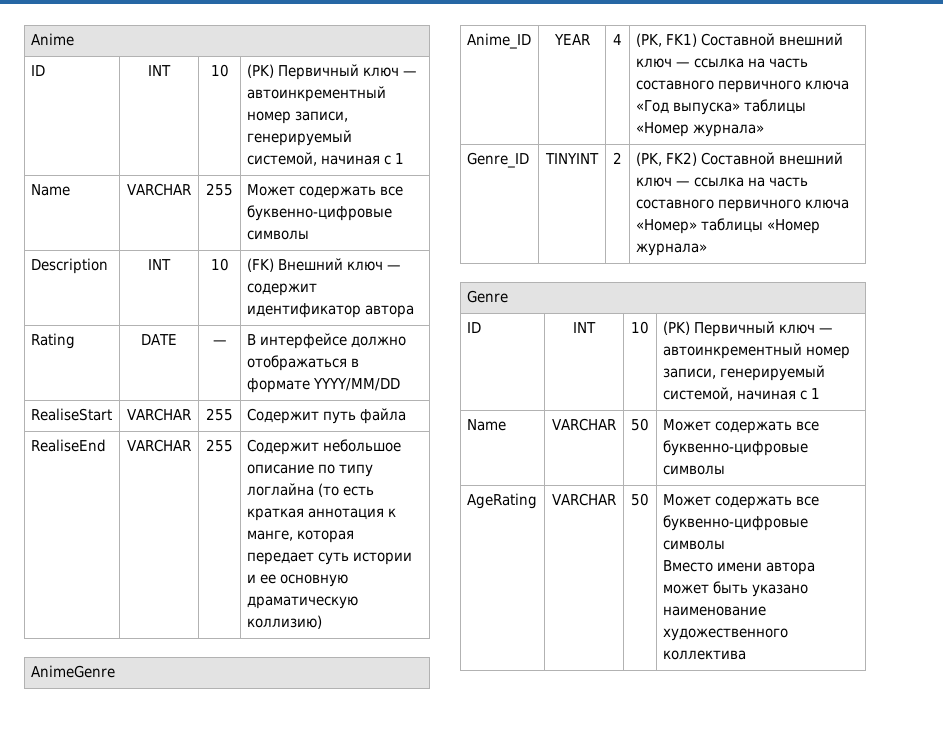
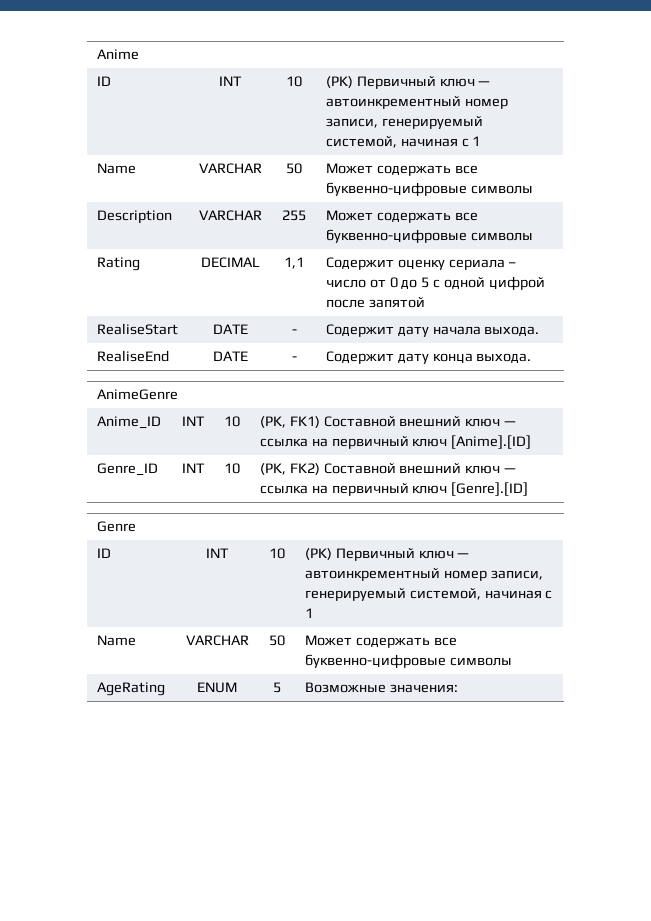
[206,183,233,196] 255 -> [286,163,302,174] 50
[148,259,171,270] [210,258,229,271] [246,258,401,272] [246,283,317,296] [246,303,414,318] [30,333,75,349] [141,334,178,345] [212,340,227,345] [246,333,406,349] [246,355,359,371] [246,378,400,393] [30,408,112,421] [127,408,192,421] [206,408,233,421] [246,408,406,424] INT | 10 | (FK) Внешний ключ — содержит идентификатор автора // Rating | DATE | — | В интерфейсе должно отображаться в формате YYYY/MM/DD // RealiseStart | VARCHAR | 255 | Содержит путь файла -> [198,210,262,221] [282,210,306,221] [325,210,478,223] [325,229,533,243] [96,257,140,271] [200,257,260,268] [284,257,304,269] [325,257,517,270] [325,276,546,290] [325,297,425,308] [96,323,178,335] [212,324,248,334] [291,329,297,334] [325,324,540,337] VARCHAR | 255 | Может содержать все буквенно-цифровые символы // Rating | DECIMAL | 1,1 | Содержит оценку сериала – число от 0 до 5 с одной цифрой после запятой // RealiseStart | DATE | - | Содержит дату начала выхода.
[127,439,192,452] [206,439,233,452] [246,439,401,455] [246,464,373,477] [246,483,374,497] [246,508,396,521] [246,530,354,543] [246,552,412,565] [246,574,348,587] [246,596,358,609] [246,615,322,629] VARCHAR | 255 | Содержит небольшое описание по типу логлайна (то есть краткая аннотация к манге, которая передает суть истории и ее основную драматическую коллизию) -> [212,351,248,361] [291,356,297,361] [325,351,532,364] DATE | - | Содержит дату конца выхода.
[553,34,590,45] [613,34,622,45] YEAR | 4 -> [181,416,205,426] [224,416,240,427] INT | 10
[768,58,808,68] [635,80,849,93] [635,99,806,115] [635,122,764,137] часть составного первичного ключа «Год выпуска» таблицы «Номер журнала» -> [331,435,532,449] первичный ключ [Anime].[ID]
[545,153,599,164] [613,152,622,164] TINYINT | 2 -> [181,463,205,473] [224,463,240,474] INT | 10
[768,177,808,187] [635,199,849,212] [635,218,820,234] [635,243,707,256] часть составного первичного ключа «Номер» таблицы «Номер журнала» -> [331,482,529,496] первичный ключ [Genre].[ID]
[552,493,617,506] [631,493,649,506] [662,494,819,509] [662,515,808,531] [662,540,725,550] [662,560,815,575] [662,581,808,597] [662,606,766,616] [662,628,788,641] [662,650,746,660] VARCHAR | 50 | Может содержать все буквенно-цифровые символы // Вместо имени автора может быть указано наименование художественного коллектива -> [197,682,237,693] [273,682,281,693] [304,682,458,693] ENUM | 5 | Возможные значения:

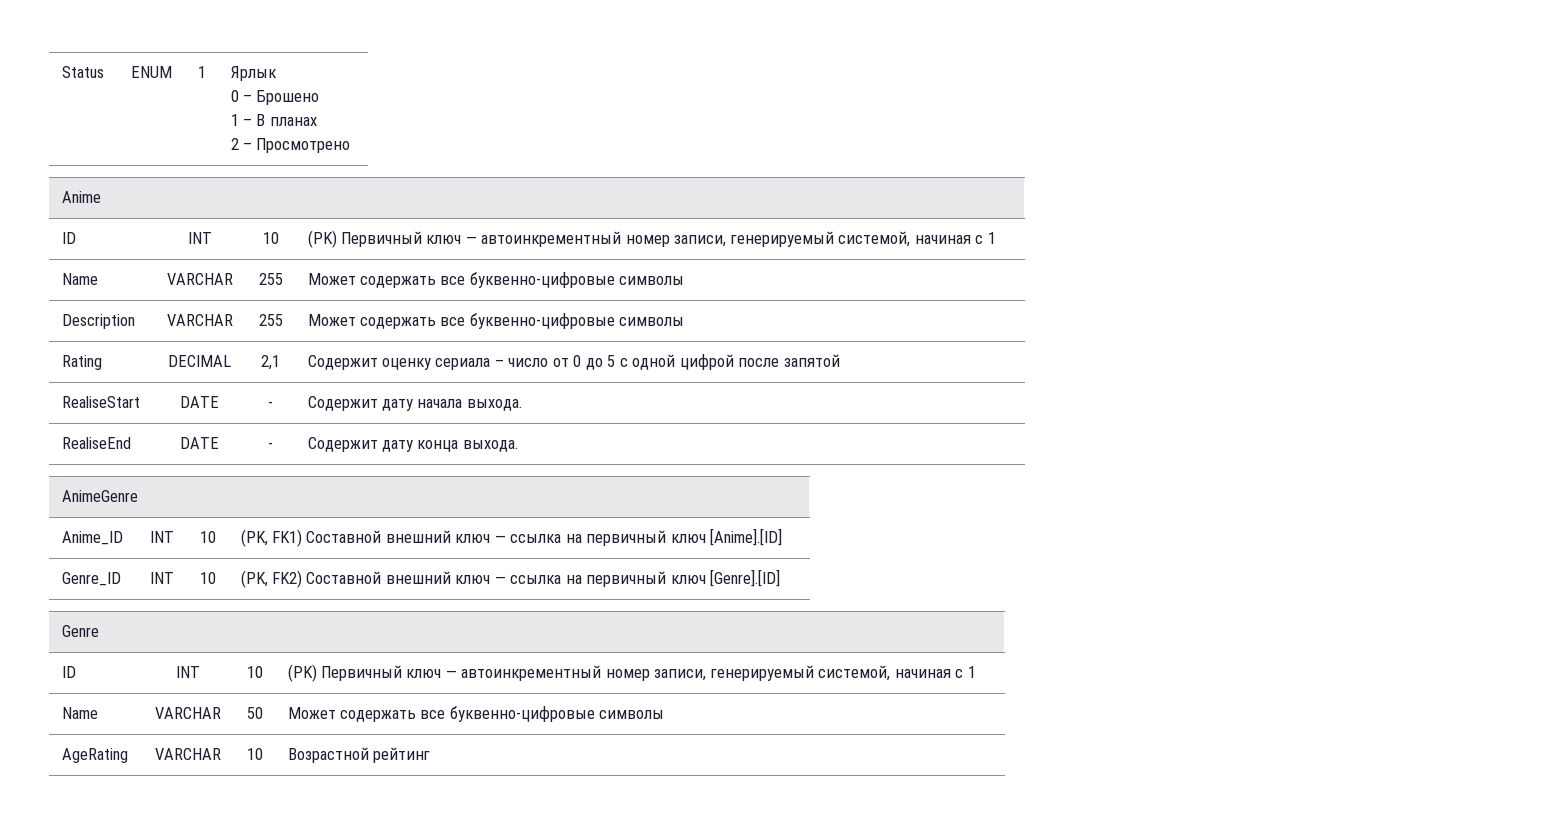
(96, 54) none -> [61,66,104,78] [130,66,172,78] [197,66,206,78] [230,66,277,81] [230,90,320,105] [230,114,317,126] [230,138,351,153] Status | ENUM | 1 | Ярлык // 0 – Брошено // 1 – В планах // 2 – Просмотрено //
[286,163,302,174] 50 -> [258,273,283,285] 255
[284,257,304,269] 1,1 -> [261,355,280,370] 2,1
[197,682,237,693] [273,682,281,693] [304,682,458,693] ENUM | 5 | Возможные значения: -> [154,748,221,760] [246,748,263,760] [287,747,431,763] VARCHAR | 10 | Возрастной рейтинг

